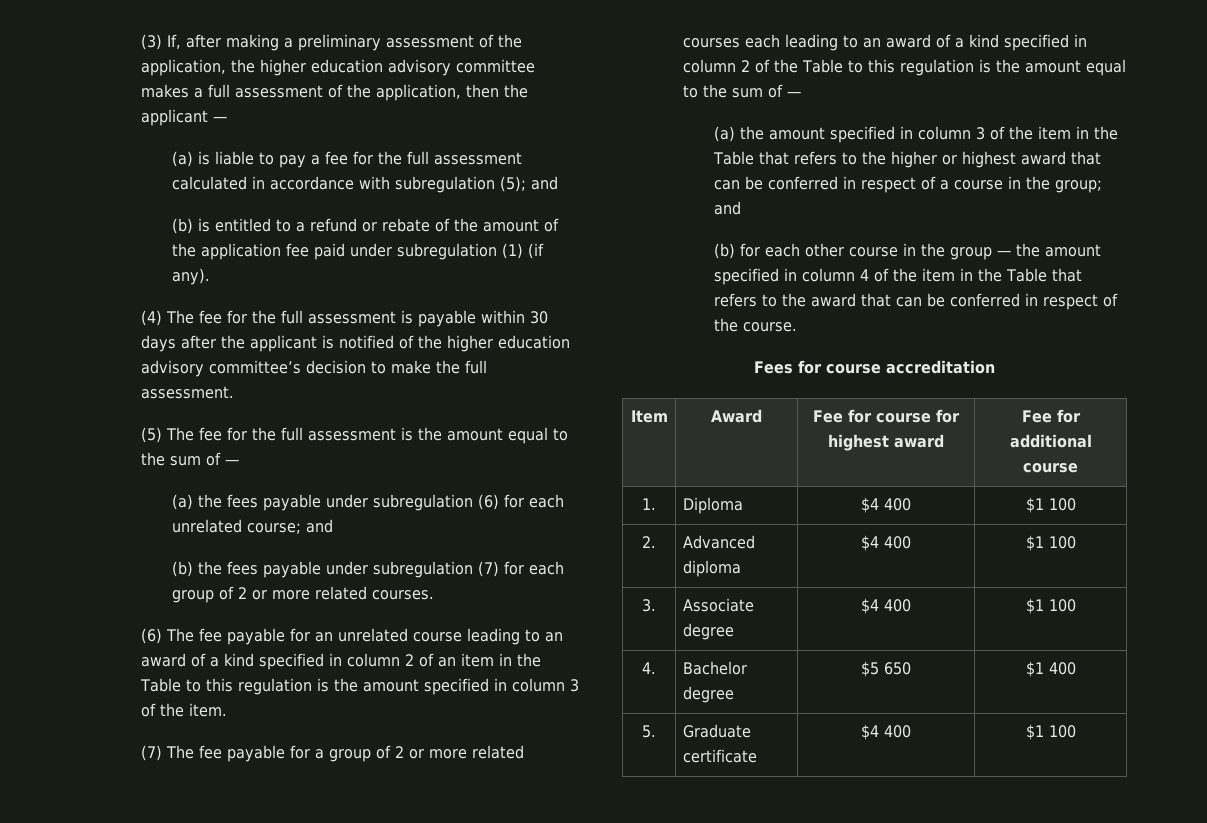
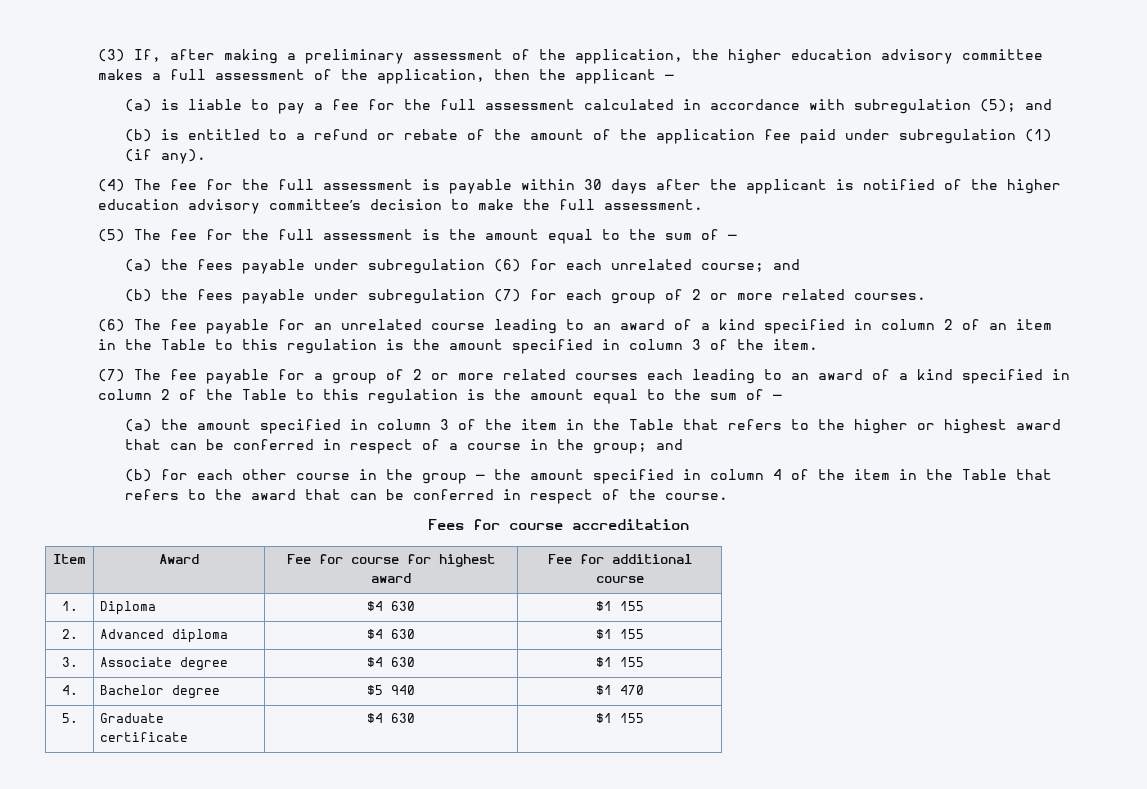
[884,498,911,511] [1025,497,1076,513] 400 | $1 100 -> [391,601,415,611] [595,601,644,611] 630 | $1 155
[884,536,911,549] [1025,535,1076,551] 400 | $1 100 -> [391,629,415,639] [595,629,644,639] 630 | $1 155
[884,599,911,612] [1025,598,1076,614] 400 | $1 100 -> [391,657,415,667] [595,657,644,667] 630 | $1 155
[884,662,911,675] [1025,661,1076,677] 650 | $1 400 -> [391,685,415,695] [595,685,644,695] 940 | $1 470
[884,725,911,738] [1025,724,1076,740] 400 | $1 100 -> [391,713,415,723] [595,713,644,723] 630 | $1 155

